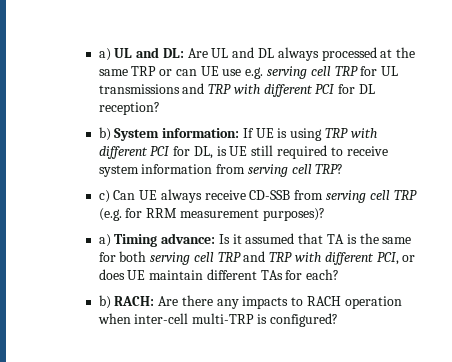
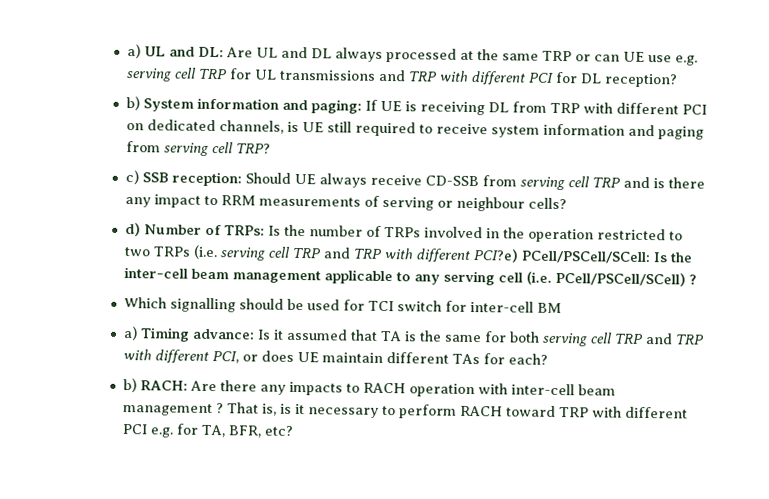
[162,128,377,141] [98,146,213,159] information: If UE is using TRP with different PCI for DL, -> [196,97,707,116] [125,119,284,134] information and paging: If UE is receiving DL from TRP with different PCI on dedicated channels,
(213, 169) none -> [627,124,704,140] and paging
[113,190,136,200] Can -> [141,171,291,187] SSB reception: Should
[98,208,325,221] (e.g. for RRM measurement purposes)? -> [622,176,705,189] [124,194,567,212] [124,223,683,243] [123,244,692,265] [123,266,697,287] [123,296,562,314] and is there any impact to RRM measurements of serving or neighbour cells? // d) Number of TRPs: Is the number of TRPs involved in the operation restricted to two TRPs (i.e. serving cell TRP and TRP with different PCI?e) PCell/PSCell/SCell: Is the inter-cell beam management applicable to any serving cell (i.e. PCell/PSCell/SCell) ? // Which signalling should be used for TCI switch for inter-cell BM
[97,313,338,327] when inter-cell multi-TRP is configured? -> [477,383,616,396] [122,402,688,419] [121,423,293,438] with inter-cell beam management ? That is, is it necessary to perform RACH toward TRP with different PCI e.g. for TA, BFR, etc?

